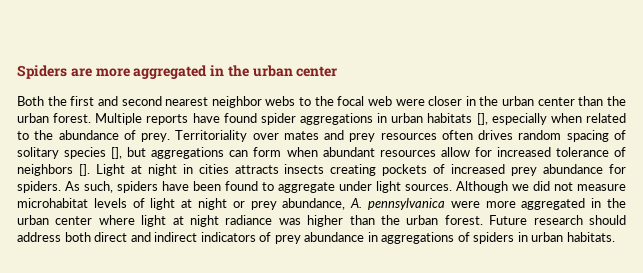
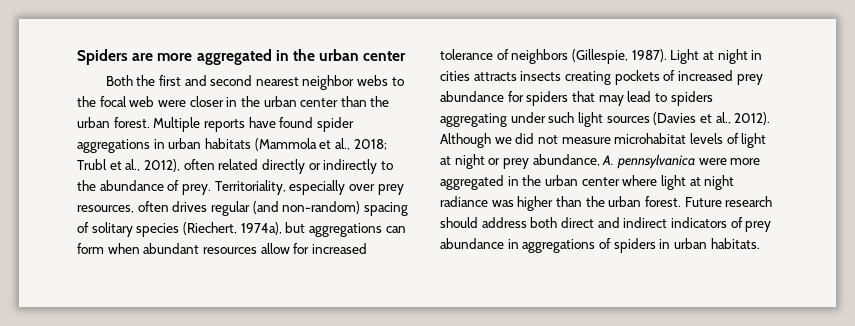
[476,113,626,125] [], especially when related -> [254,138,387,151] [77,159,378,174] (Mammola et al., 2018; Trubl et al., 2012), often related directly or indirectly
[175,130,562,142] Territoriality over mates and prey resources often drives random -> [214,180,404,195] [77,201,361,216] Territoriality, especially over prey resources, often drives regular (and non-random)
[111,147,123,159] [], -> [182,222,282,235] (Riechert, 1974a),
[78,164,90,176] []. -> [571,49,667,64] (Gillespie, 1987).
[17,181,452,193] spiders. As such, spiders have been found to aggregate under light sources. -> [526,91,713,106] [440,112,771,127] spiders that may lead to spiders aggregating under such light sources (Davies et al., 2012).

